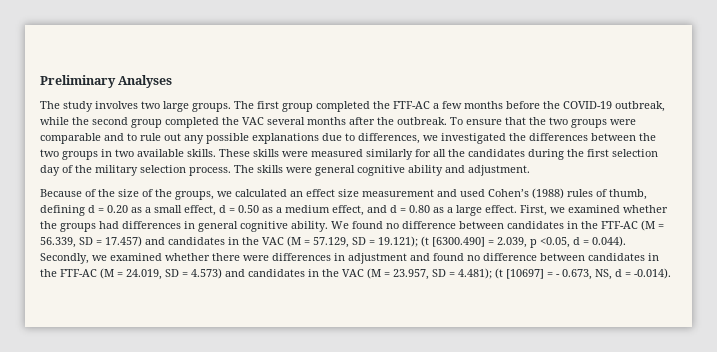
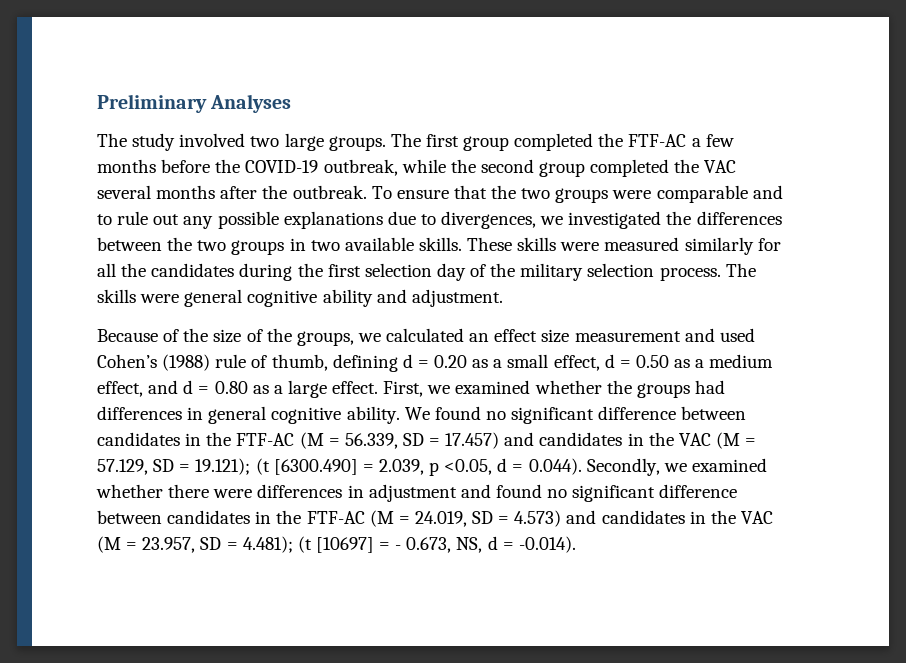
[95,101,138,109] involves -> [179,133,246,147] involved
[358,133,420,144] differences, -> [441,211,537,229] divergences,
[567,189,593,197] rules -> [215,354,247,368] rule
(399, 226) none -> [511,407,595,424] significant
(480, 258) none -> [572,485,656,502] significant

